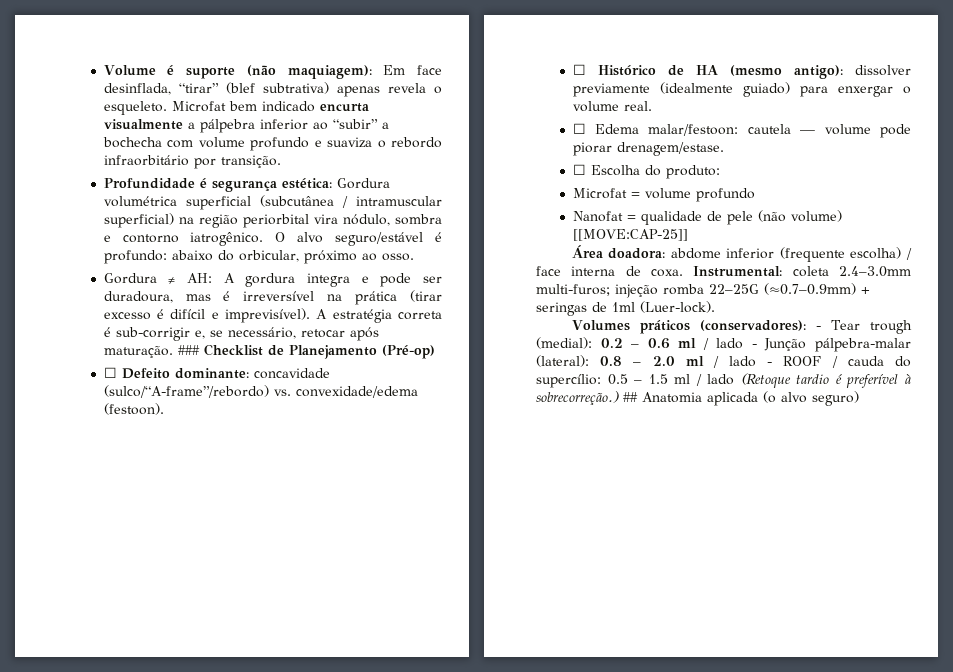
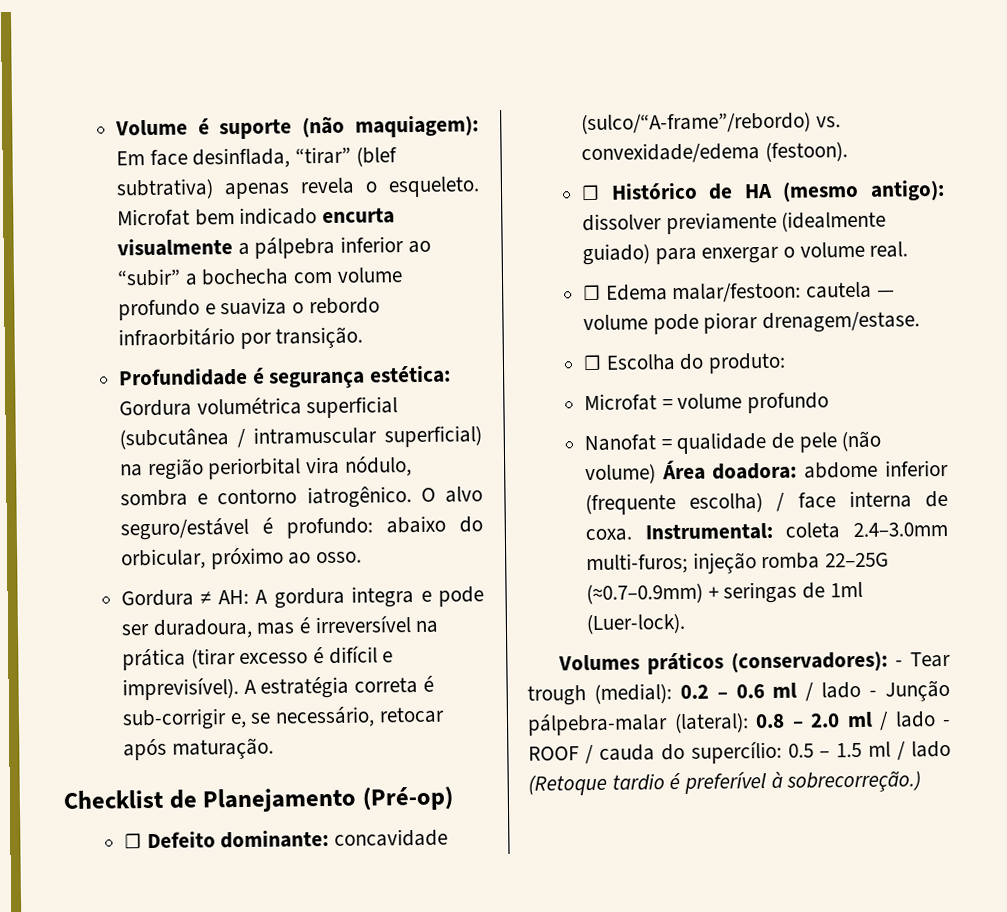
[177,345,200,355] ### -> (274, 748) //
[572,229,688,241] [[MOVE:CAP-25]] // -> (656, 474) none
[623,391,859,406] ## Anatomia aplicada (o alvo seguro) -> (922, 781) none

